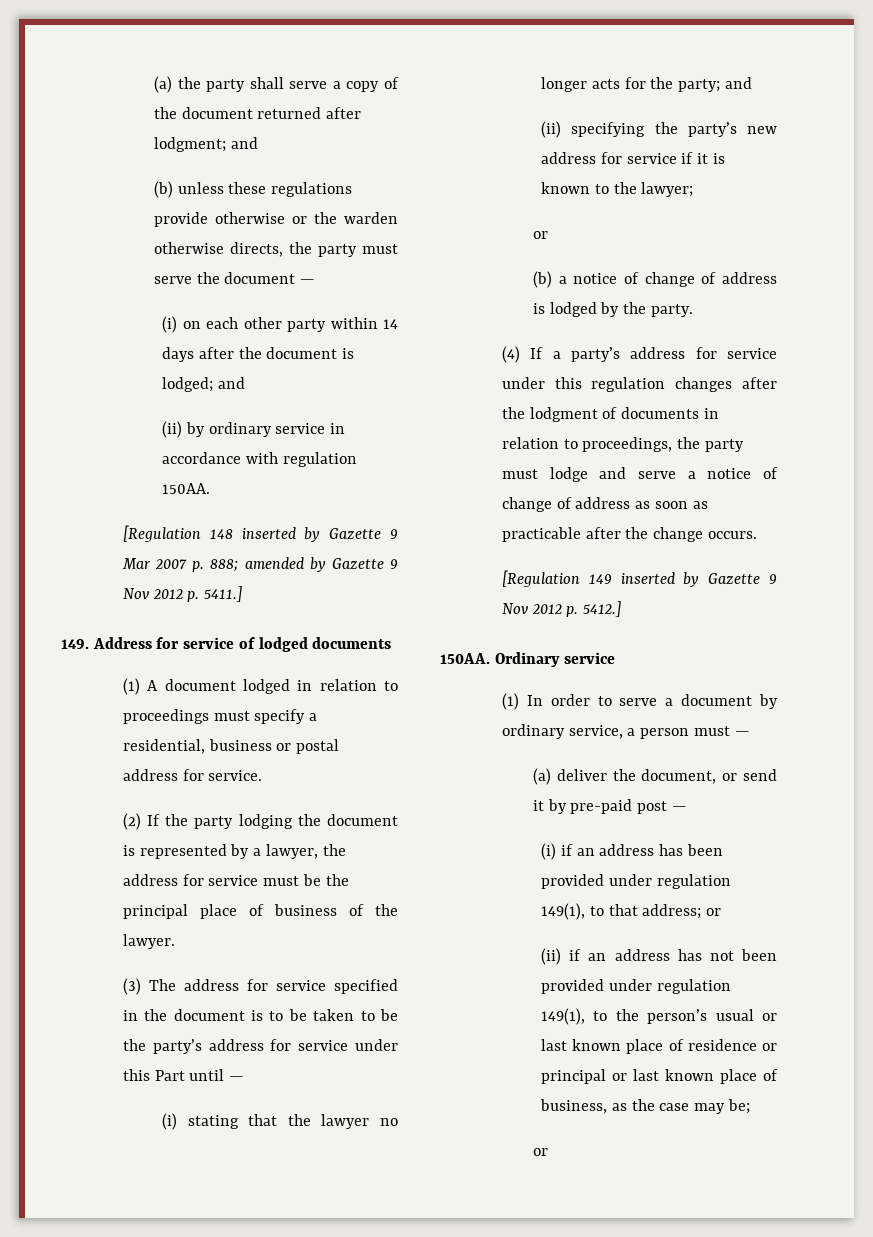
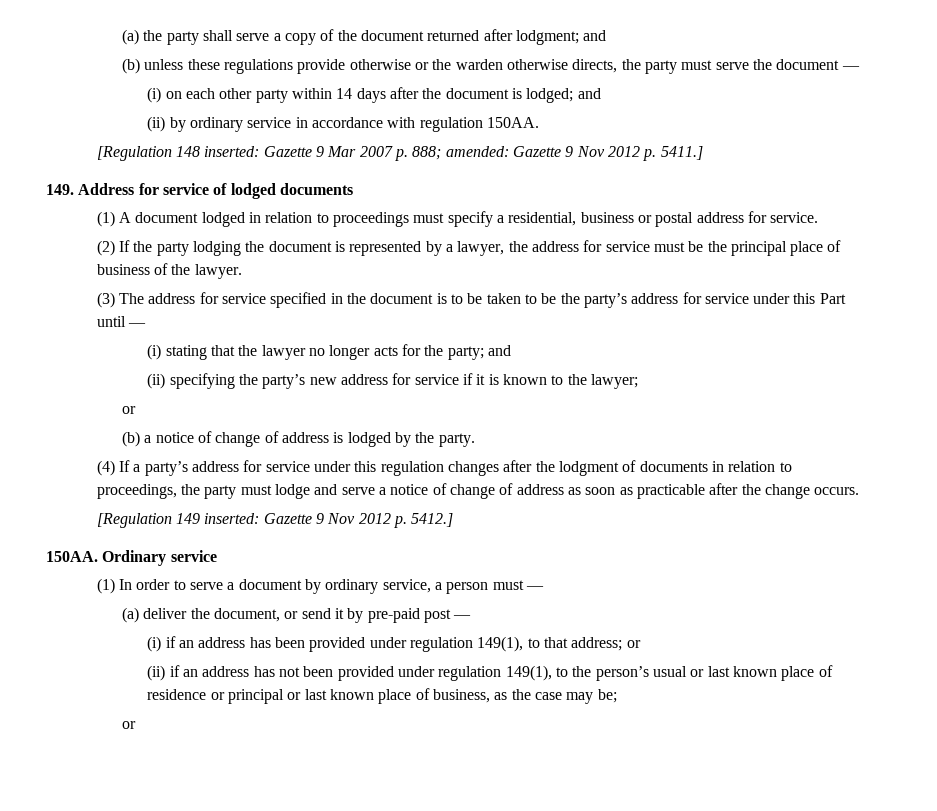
[241,527,321,542] inserted by -> [204,146,260,157] inserted:
[244,557,326,572] amended by -> [445,146,509,157] amended:
[620,572,700,587] inserted by -> [204,513,260,524] inserted:

